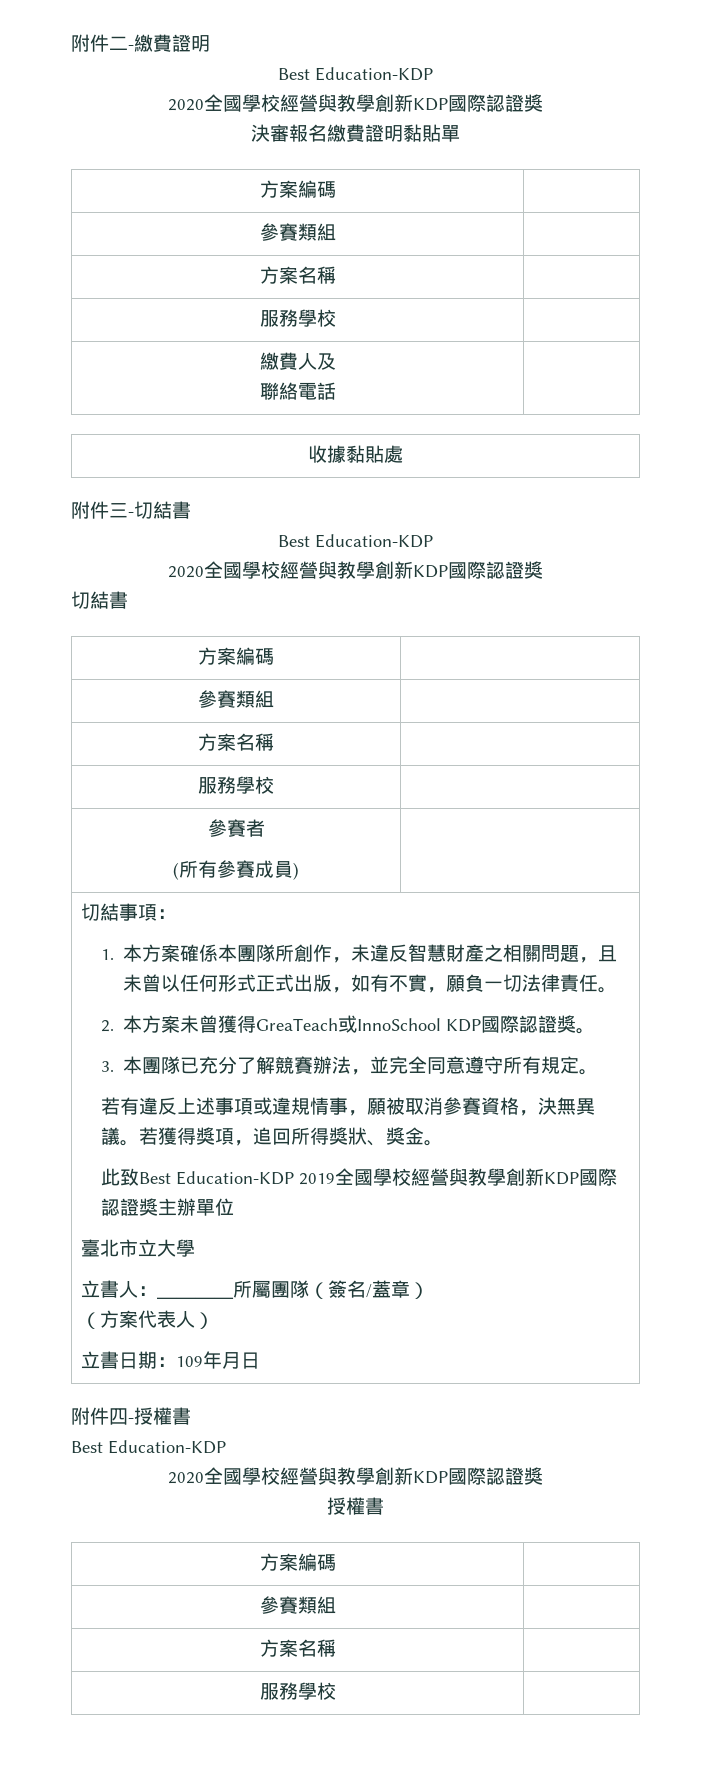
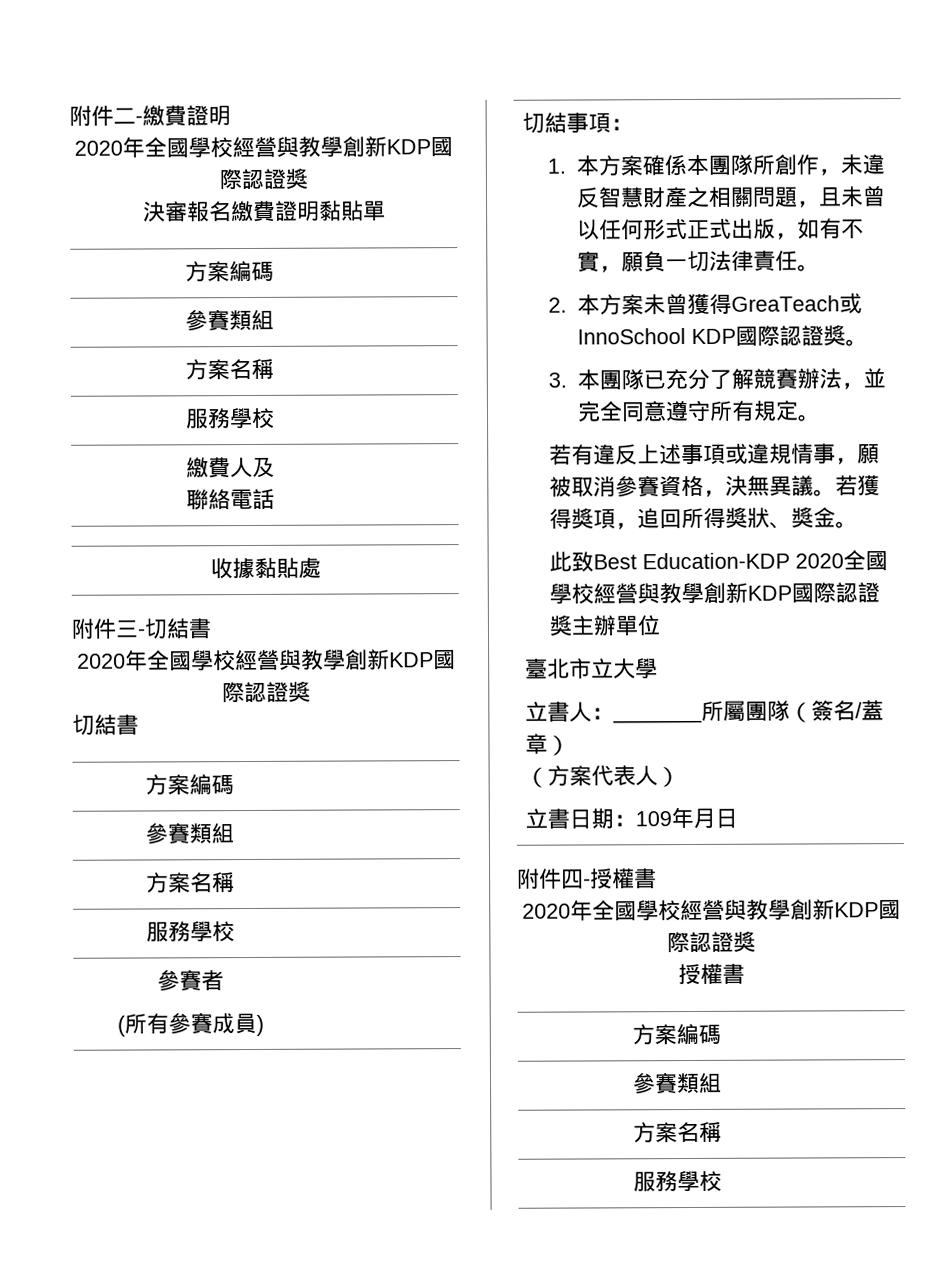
[278,67,433,81] [168,99,204,111] // Best Education-KDP // 2020 -> [73,136,145,158] // 2020年
[278,534,433,548] [168,566,204,578] // Best Education-KDP // 2020 -> [76,649,148,671] // 2020年
[299,1173,336,1185] 2019 -> [795,553,845,569] 2020
[71,1440,226,1454] [168,1472,204,1484] // Best Education-KDP // 2020 -> [521,899,593,921] // 2020年

